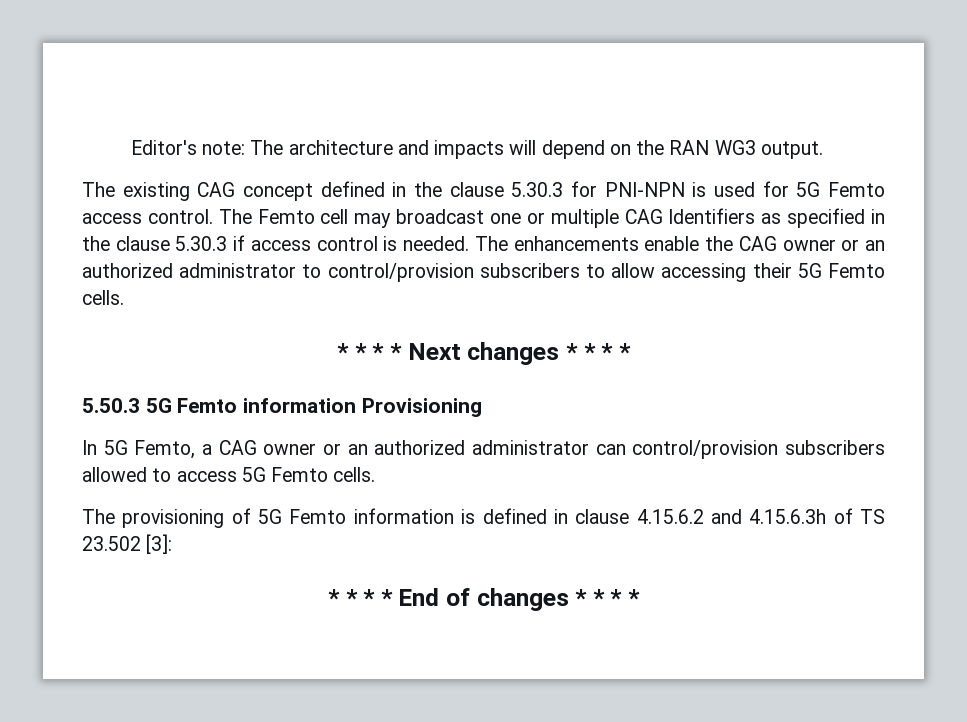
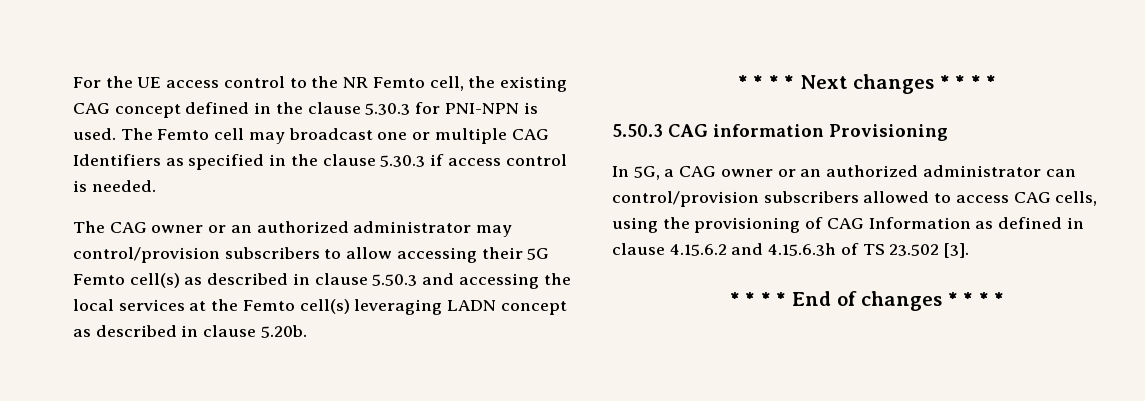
[130,140,823,159] [82,182,115,197] Editor's note: The architecture and impacts will depend on the RAN WG3 output. // The -> [73,76,496,91] For the UE access control to the NR Femto cell, the
[713,181,885,197] [82,209,213,224] used for 5G Femto access control. -> [73,128,116,140] used.
[474,236,886,251] [82,263,322,278] The enhancements enable the CAG owner or an authorized administrator to -> [73,221,513,237] // The CAG owner or an authorized administrator may
[82,290,124,305] cells. -> [129,273,571,289] [73,299,567,315] [73,325,307,338] cell(s) as described in clause 5.50.3 and accessing the local services at the Femto cell(s) leveraging LADN concept as described in clause 5.20b.
[145,398,238,413] 5G Femto -> [668,124,708,137] CAG
[103,440,196,459] 5G Femto, -> [633,166,660,180] 5G,
[241,467,376,482] [82,508,476,528] 5G Femto cells. // The provisioning of 5G Femto information is -> [1013,191,1098,206] [612,217,994,233] CAG cells, using the provisioning of CAG Information as
[146,534,173,554] [3]: -> [944,243,970,258] [3].

